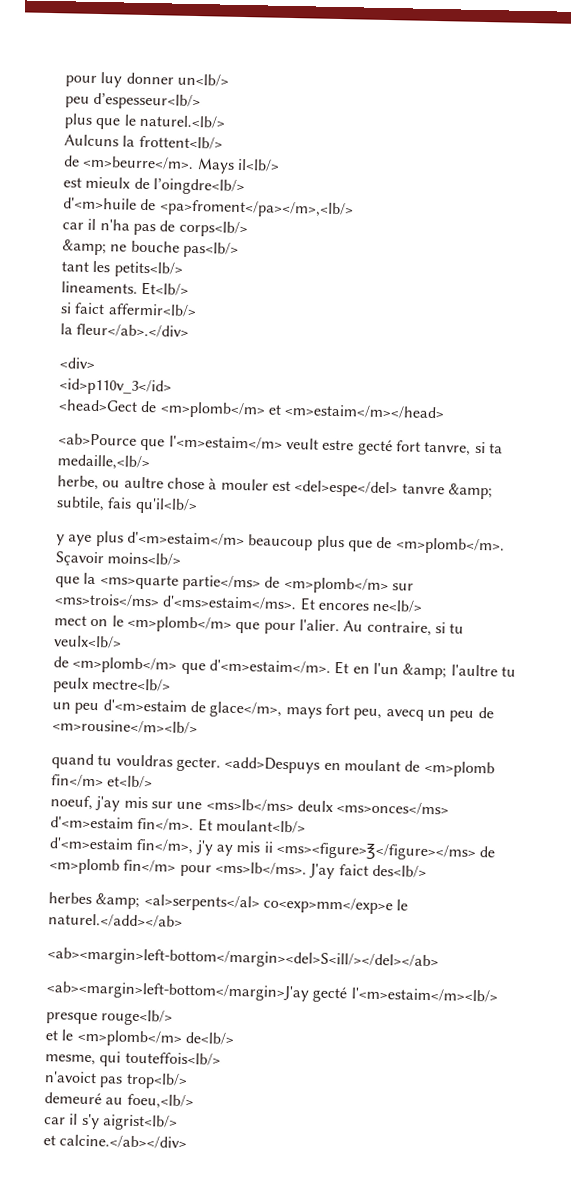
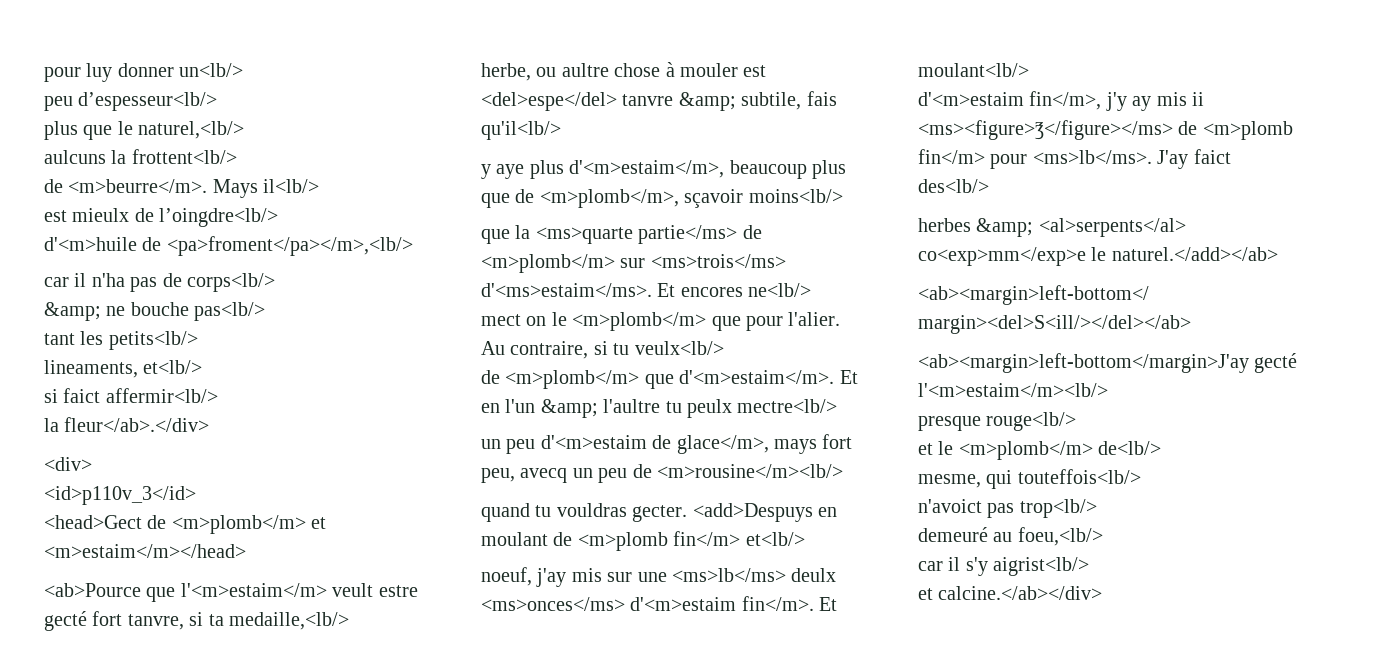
[138,114,226,129] [64,134,119,147] naturel.<lb/> // Aulcuns -> [138,121,245,139] [44,150,106,164] naturel,<lb/> // aulcuns
[61,281,190,296] lineaments. Et<lb/> -> [44,360,203,378] lineaments, et<lb/>
[126,531,245,547] d'<m>estaim</m> -> [569,160,725,178] d'<m>estaim</m>,
[395,537,505,555] [55,551,104,567] <m>plomb</m>. Sçavoir -> [539,189,744,208] <m>plomb</m>, sçavoir

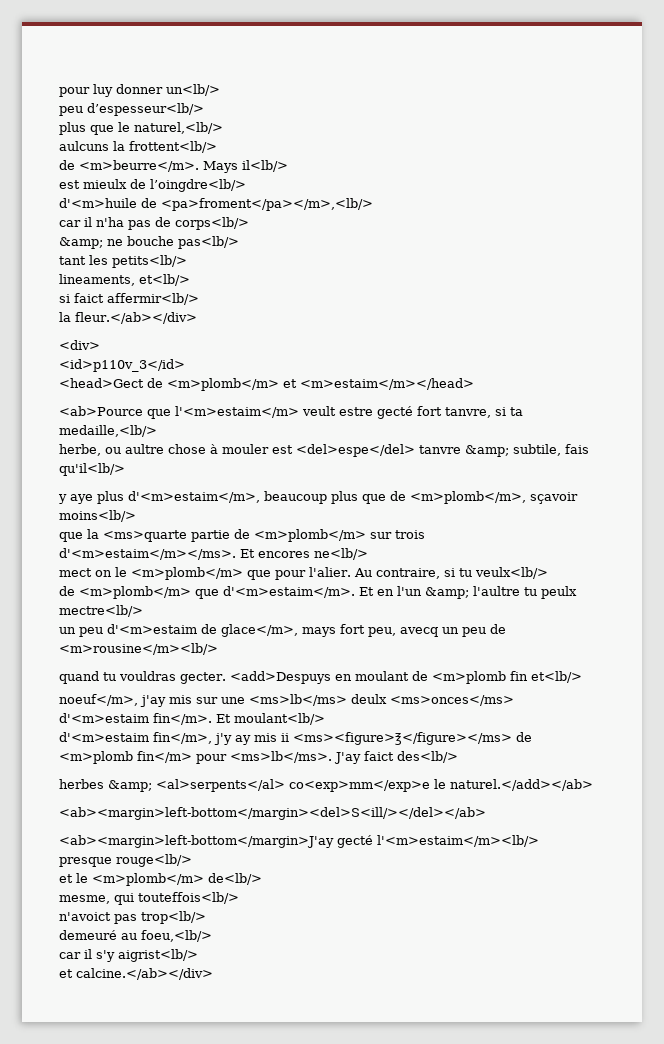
[64,417,210,432] fleur</ab>.</div> -> [75,312,197,324] fleur.</ab></div>
[638,225,738,244] partie</ms> -> [191,530,230,542] partie
[650,254,786,268] [481,283,652,297] <ms>trois</ms> d'<ms>estaim</ms>. -> [395,530,425,539] [59,548,236,560] trois d'<m>estaim</m></ms>.
[673,531,805,546] [481,567,532,586] fin</m> et<lb/> // noeuf, -> [509,671,582,683] [59,694,138,706] fin et<lb/> // noeuf</m>,

